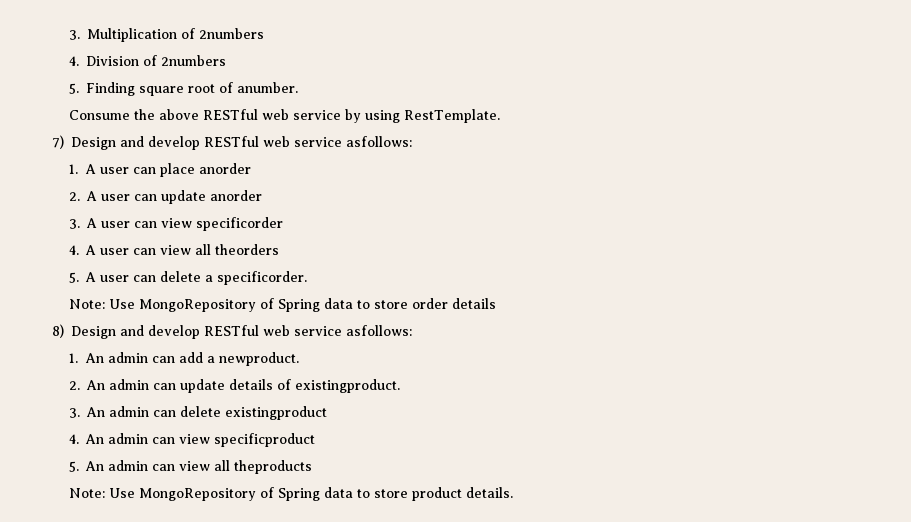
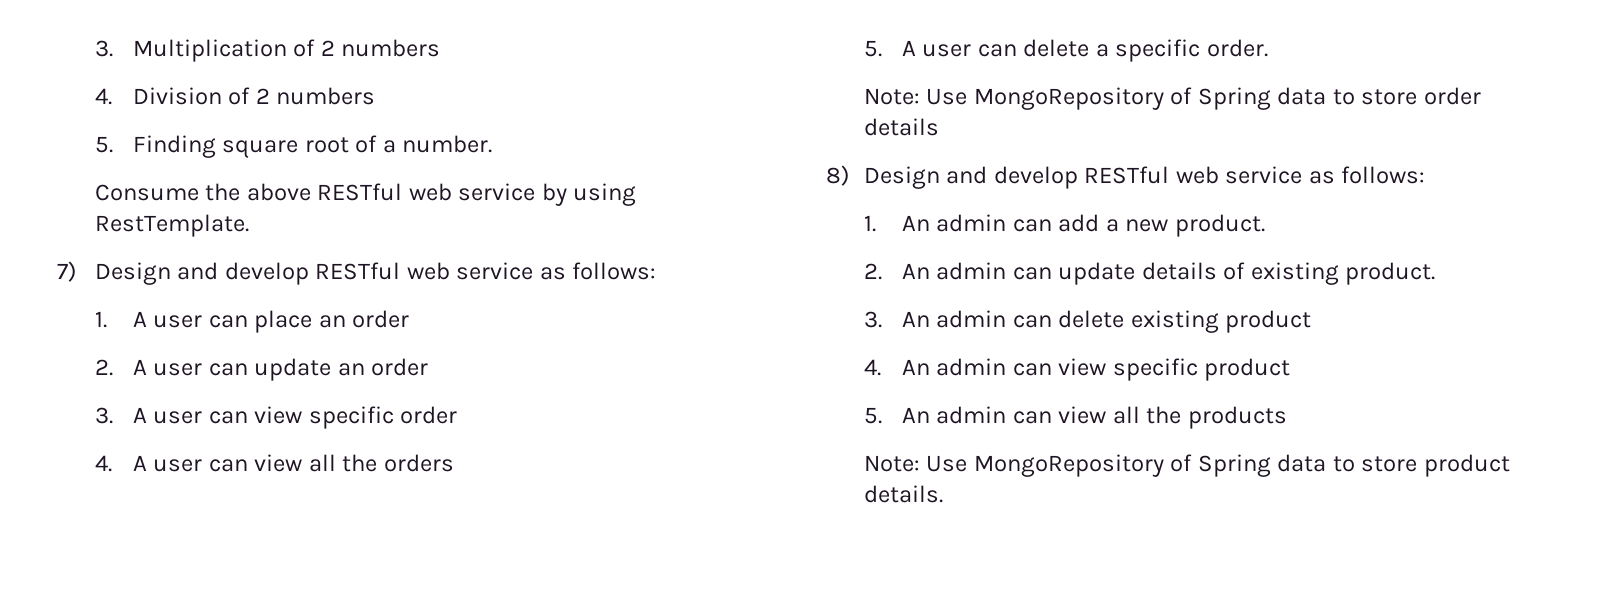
[198,28,264,39] 2numbers -> [320,39,441,57] 2 numbers
[160,55,226,66] 2numbers -> [255,87,376,105] 2 numbers
[236,82,298,93] anumber. -> [382,135,493,153] a number.
[346,136,412,147] asfollows: -> [539,262,657,280] as follows:
[198,163,251,174] anorder -> [318,310,410,328] an order
[209,190,262,201] anorder -> [337,358,429,376] an order
[195,217,283,231] specificorder -> [308,406,458,429] specific order
[214,244,279,255] theorders -> [342,454,454,472] the orders
[216,271,307,285] specificorder. -> [1115,39,1268,62] specific order.
[346,325,412,336] asfollows: -> [1308,166,1426,184] as follows:
[218,352,299,366] newproduct. -> [1125,214,1265,237] new product.
[294,379,400,393] existingproduct. -> [1250,262,1436,285] existing product.
[224,406,327,420] existingproduct -> [1130,310,1312,333] existing product
[213,433,315,447] specificproduct -> [1112,358,1291,381] specific product
[233,460,312,474] theproducts -> [1146,406,1287,429] the products

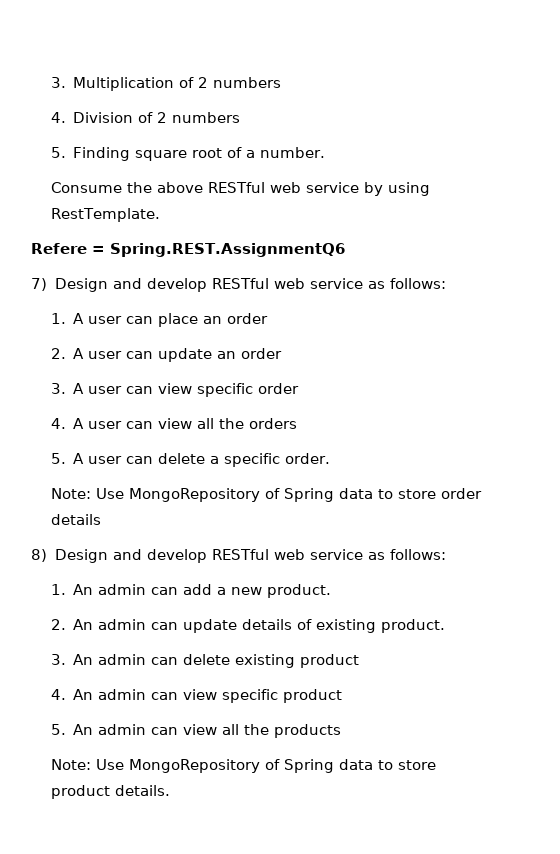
(249, 225) none -> [31,243,345,257] // Refere = Spring.REST.AssignmentQ6

